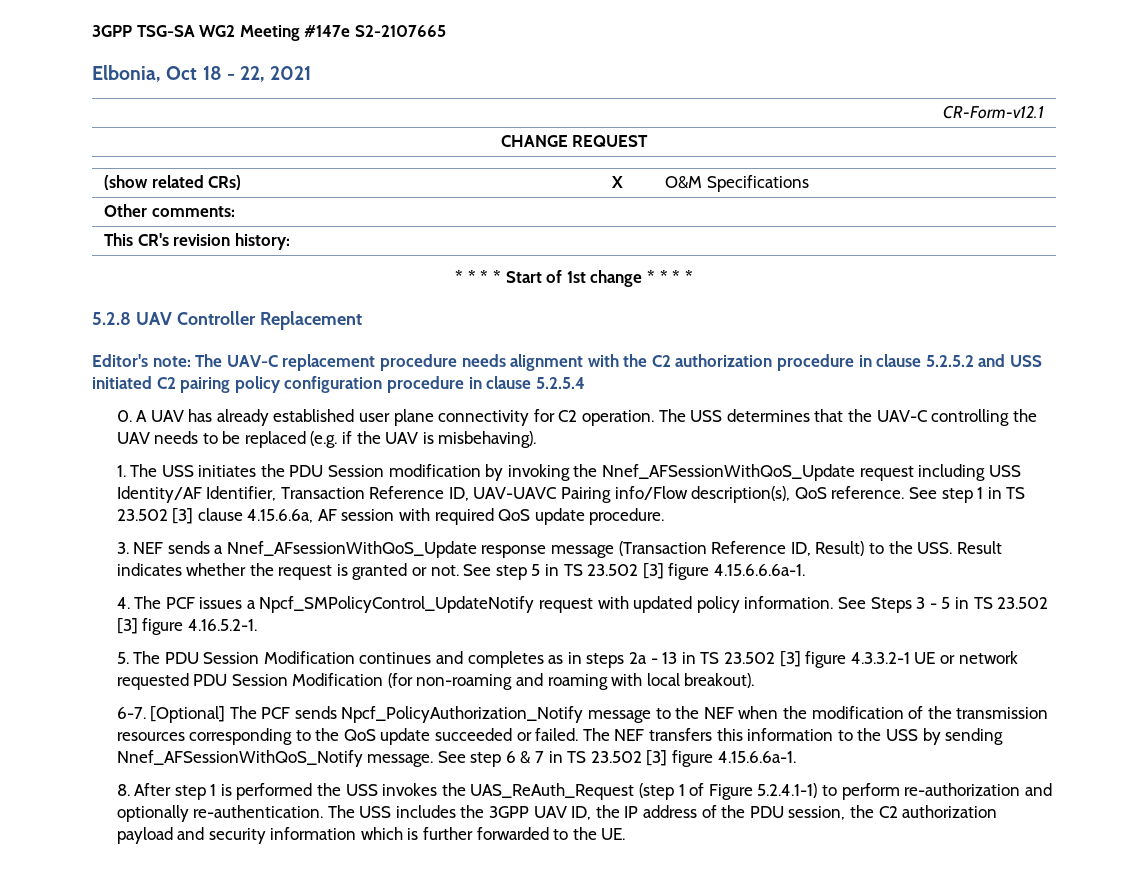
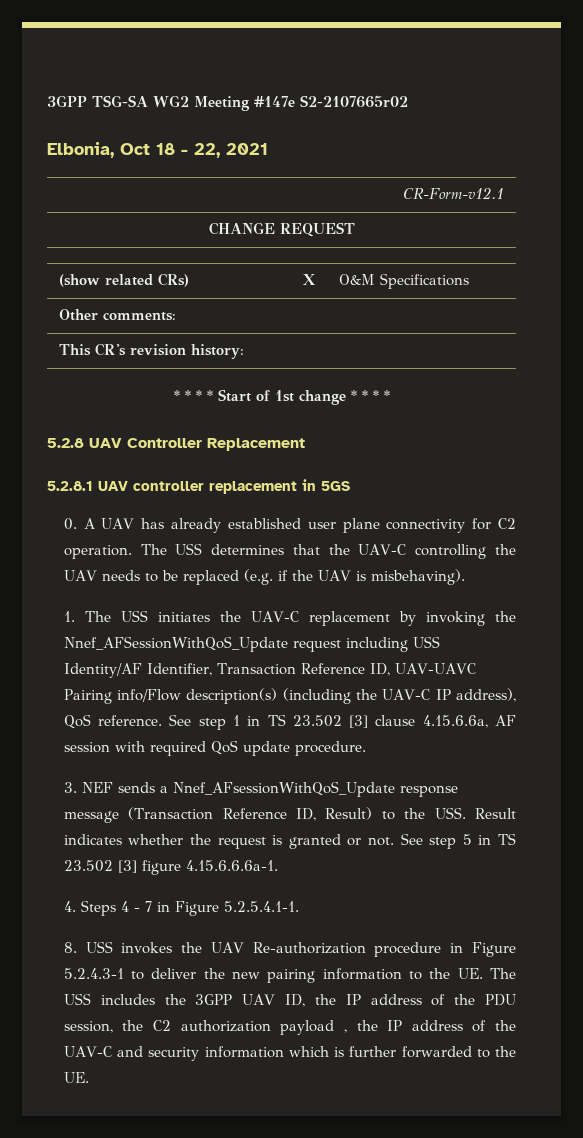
[354,25,446,37] S2-2107665 -> [300,95,408,108] S2-2107665r02
[92,354,1043,371] [92,376,585,393] Editor's note: The UAV-C replacement procedure needs alignment with the C2 authorization procedure in clause 5.2.5.2 and USS initiated C2 pairing policy configuration procedure in clause 5.2.5.4 -> [47,479,350,494] 5.2.8.1 UAV controller replacement in 5GS
[289,464,481,477] PDU Session modification -> [250,611,390,626] UAV-C replacement
[691,486,791,503] description(s), -> [186,688,516,704] description(s) (including the UAV-C IP address),
[134,596,1049,613] [116,618,257,635] [116,651,1018,668] [116,673,755,690] [116,706,1049,723] [116,728,1004,745] [116,750,796,767] [116,783,1052,800] [116,805,324,822] The PCF issues a Npcf_SMPolicyControl_UpdateNotify request with updated policy information. See Steps 3 - 5 in TS 23.502 [3] figure 4.16.5.2-1. // 5. The PDU Session Modification continues and completes as in steps 2a - 13 in TS 23.502 [3] figure 4.3.3.2-1 UE or network requested PDU Session Modification (for non-roaming and roaming with local breakout). // 6-7. [Optional] The PCF sends Npcf_PolicyAuthorization_Notify message to the NEF when the modification of the transmission resources corresponding to the QoS update succeeded or failed. The NEF transfers this information to the USS by sending Nnef_AFSessionWithQoS_Notify message. See step 6 & 7 in TS 23.502 [3] figure 4.15.6.6a-1. // 8. After step 1 is performed the USS invokes the UAS_ReAuth_Request (step 1 of Figure 5.2.4.1-1) to perform re-authorization and optionally re-authentication. -> [80,900,299,916] [63,941,516,957] [63,968,483,983] Steps 4 - 7 in Figure 5.2.5.4.1-1. // 8. USS invokes the UAV Re-authorization procedure in Figure 5.2.4.3-1 to deliver the new pairing information to the UE.
(173, 835) none -> [343,1020,516,1033] [63,1046,112,1057] , the IP address of the UAV-C

